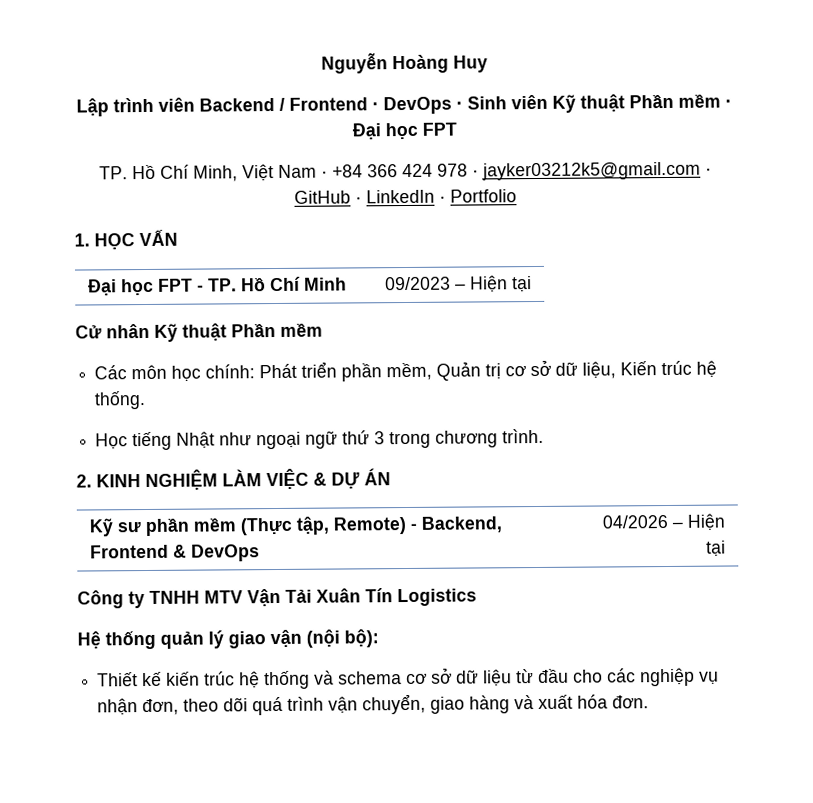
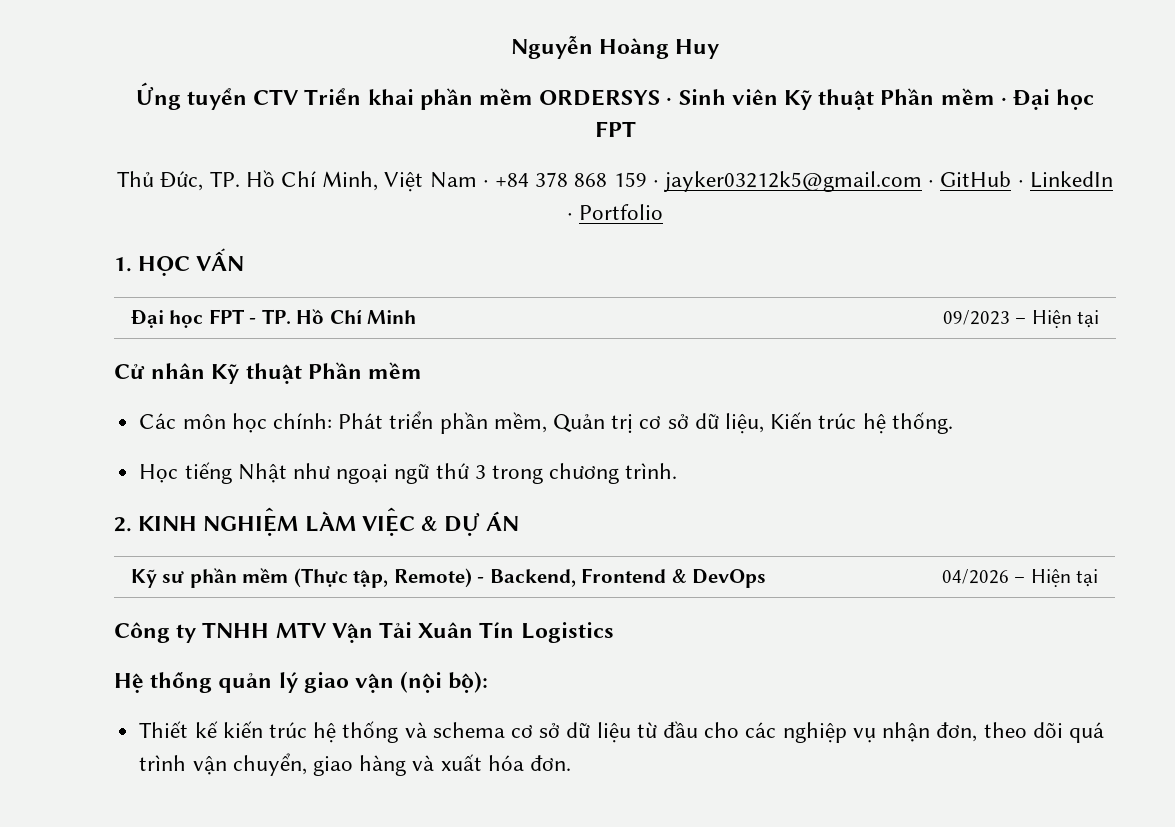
[76,96,452,117] Lập trình viên Backend / Frontend · DevOps -> [135,82,661,110] Ứng tuyển CTV Triển khai phần mềm ORDERSYS
(457, 129) none -> [117,171,204,191] Thủ Đức,
[366,163,468,178] 366 424 978 -> [535,172,647,187] 378 868 159

